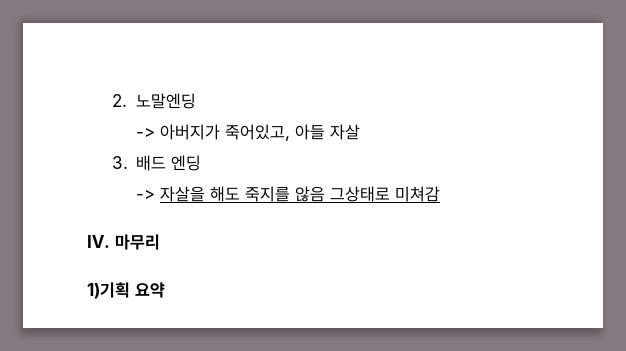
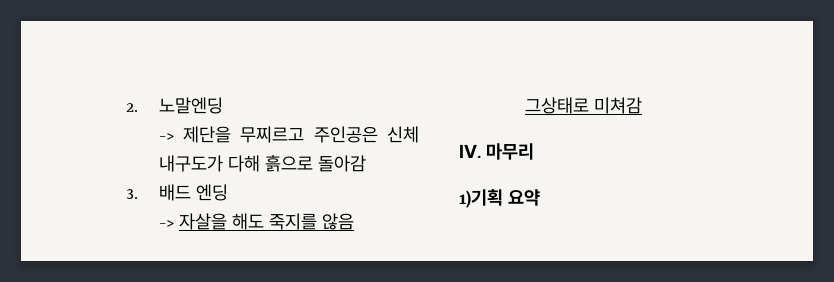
[160,124,361,141] 아버지가 죽어있고, 아들 자살 -> [183,126,419,143] [158,155,366,172] 제단을 무찌르고 주인공은 신체 내구도가 다해 흙으로 돌아감

